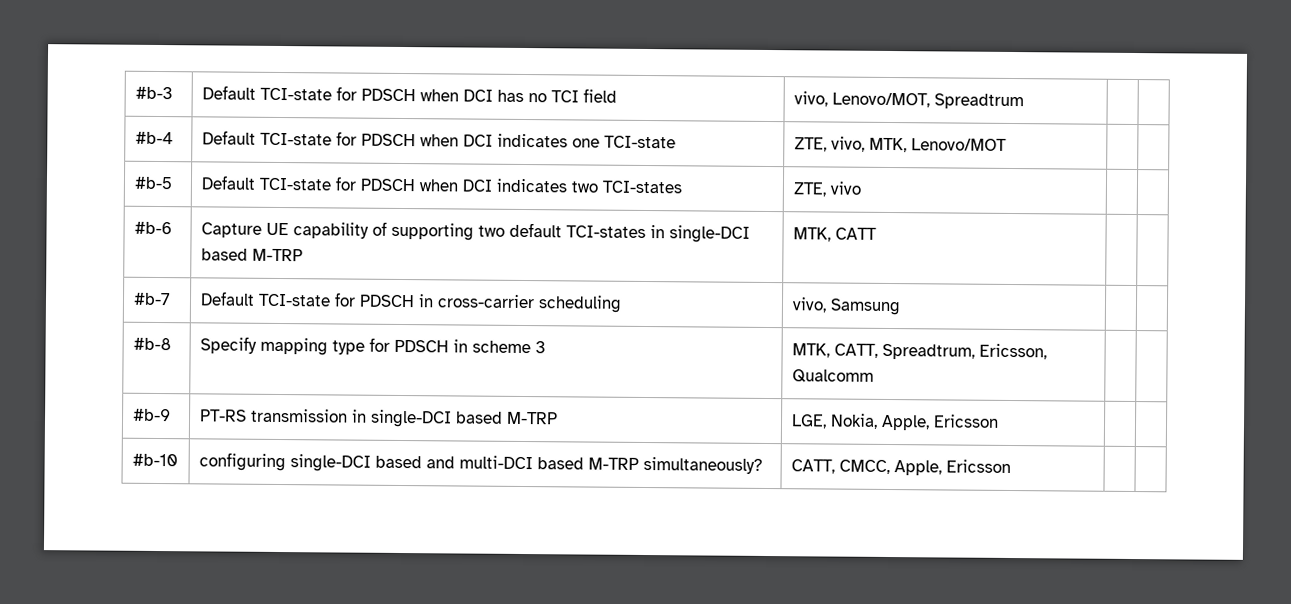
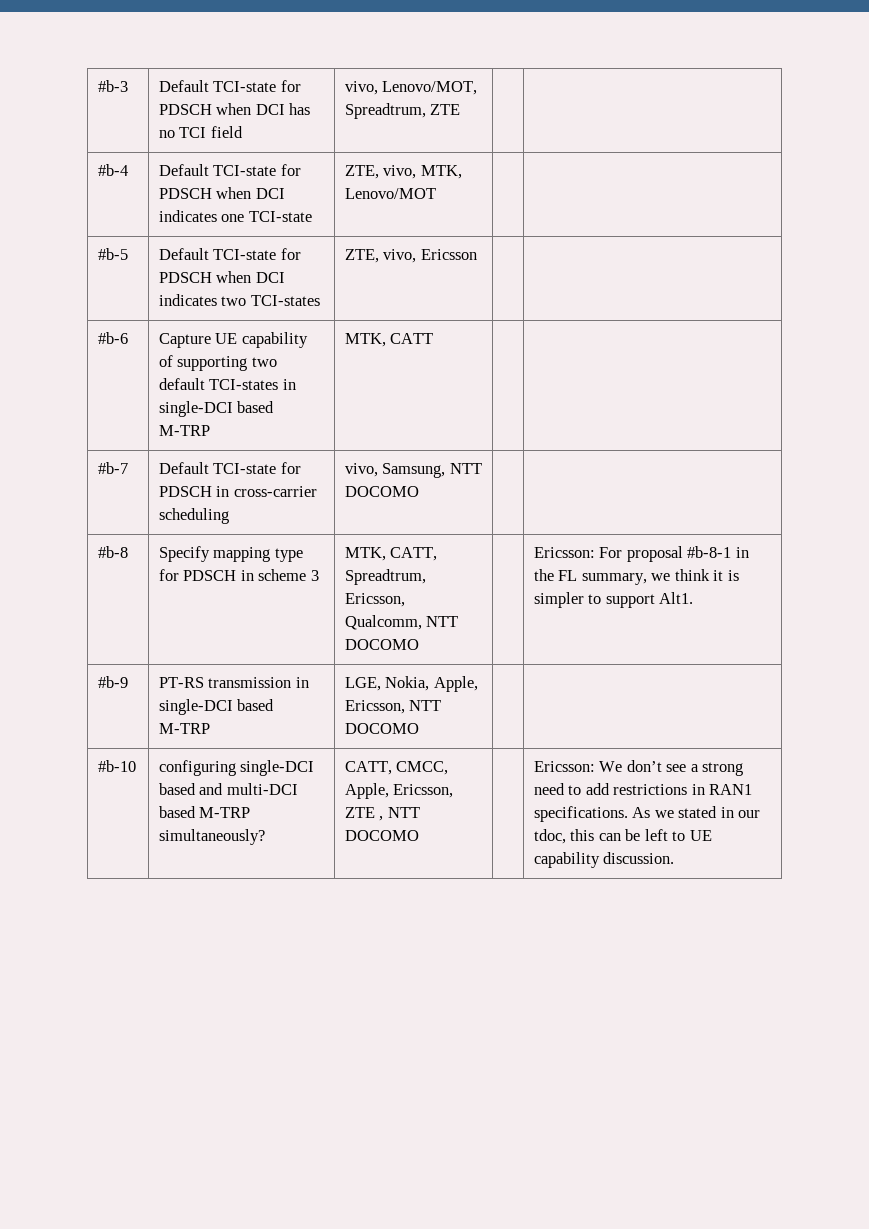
[933,93,1024,110] Spreadtrum -> [345,103,461,119] Spreadtrum, ZTE
[829,181,861,195] vivo -> [383,249,477,263] vivo, Ericsson
[829,298,901,316] Samsung -> [382,463,482,478] [345,486,420,497] Samsung, NTT DOCOMO
[791,369,874,383] Qualcomm | | -> [345,615,459,630] [345,639,420,650] [534,546,749,562] [534,569,739,585] [534,592,694,608] Qualcomm, NTT DOCOMO | | Ericsson: For proposal #b-8-1 in the FL summary, we think it is simpler to support Alt1.
[932,414,999,428] Ericsson -> [345,700,442,714] [345,723,420,734] Ericsson, NTT DOCOMO
[945,459,1011,474] Ericsson | | -> [393,784,454,798] [345,807,420,821] [345,830,420,841] [534,760,744,776] [534,783,753,795] [534,806,761,822] [534,829,712,844] [534,852,675,868] Ericsson, ZTE , NTT DOCOMO | | Ericsson: We don’t see a strong need to add restrictions in RAN1 specifications. As we stated in our tdoc, this can be left to UE capability discussion.

